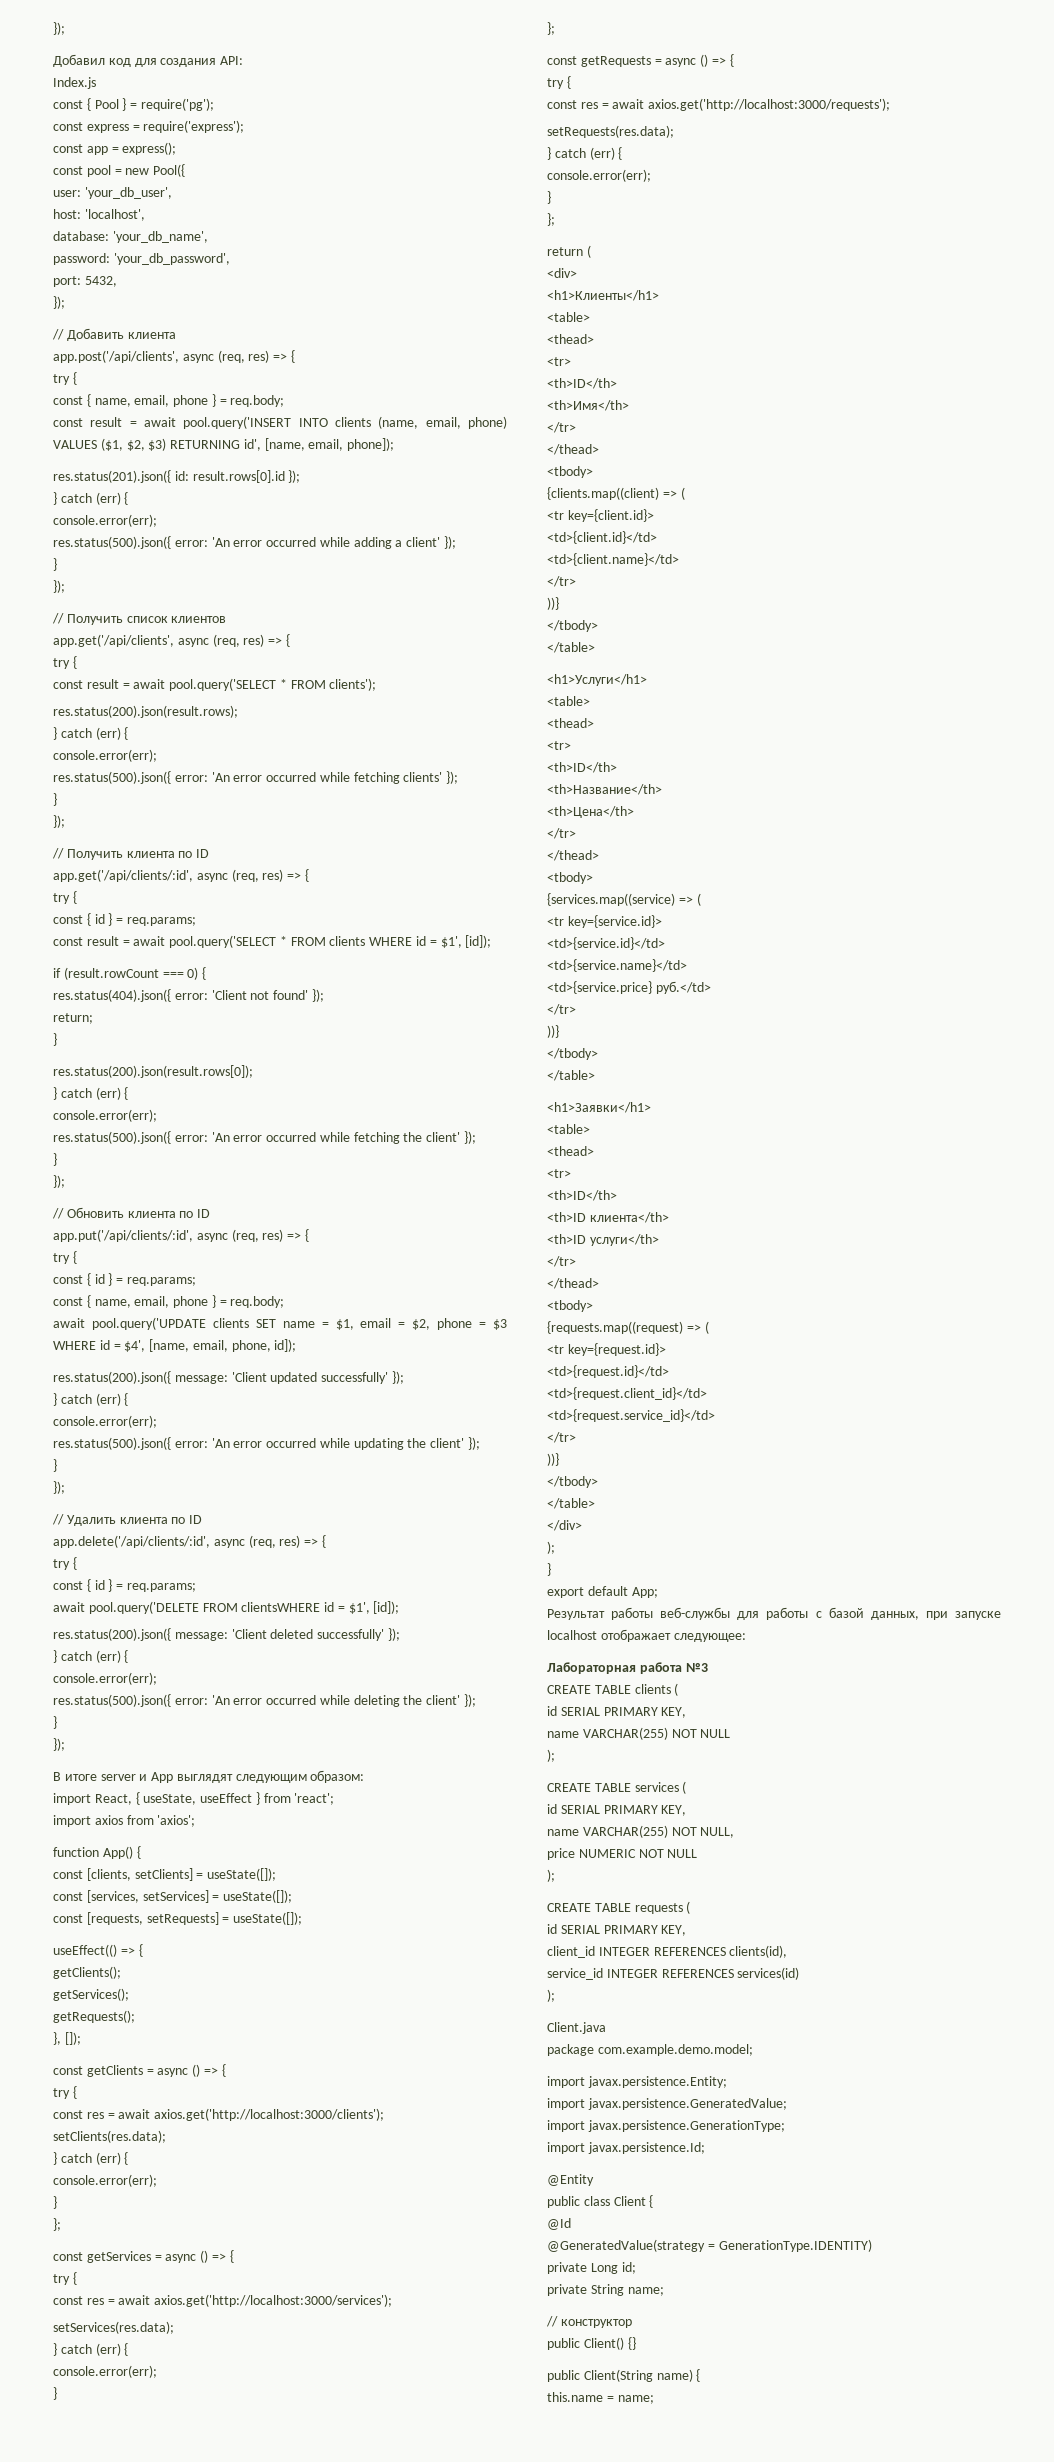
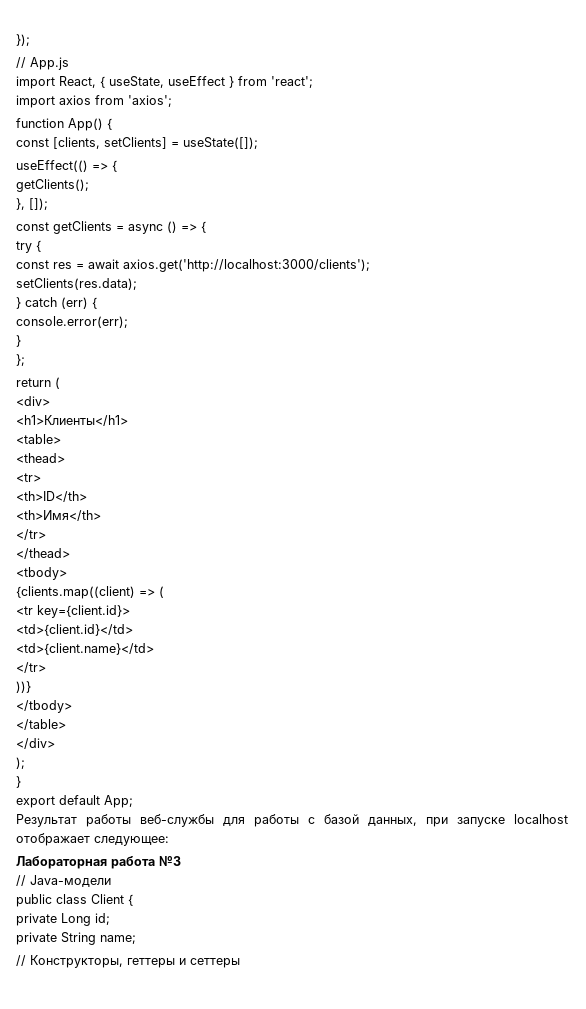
[53,22,65,35] [53,54,244,67] [53,77,96,89] [53,98,214,111] [53,120,245,133] [53,142,177,155] [53,164,186,177] [53,187,172,199] [53,209,145,221] [53,231,208,243] [53,253,230,265] [53,276,117,287] [53,296,65,309] [52,328,176,341] [53,350,295,363] [53,372,77,385] [53,394,285,407] [53,416,507,429] [53,438,395,451] [53,470,301,483] [53,492,129,505] [53,514,157,527] [53,536,457,549] [53,558,57,571] [53,580,65,593] [52,613,227,625] [53,634,290,647] [53,656,77,669] [53,678,377,691] [53,705,238,718] [53,727,129,740] [53,749,157,762] [53,771,459,784] [53,793,57,806] [53,815,65,828] [52,848,210,860] [53,869,309,882] [53,891,77,904] [53,913,196,926] [53,935,492,948] [53,967,207,980] [53,989,324,1002] [53,1013,93,1024] [53,1033,57,1046] [53,1065,253,1078] [53,1087,129,1100] [53,1109,157,1122] [53,1131,477,1144] [53,1153,57,1166] [53,1175,65,1188] [52,1207,211,1219] [53,1229,309,1242] [53,1251,77,1264] [53,1273,196,1286] [53,1295,285,1308] [53,1317,508,1330] [53,1339,297,1352] [53,1371,404,1384] [53,1393,129,1406] [53,1415,157,1428] [53,1437,481,1450] [53,1459,57,1472] [53,1481,65,1494] [52,1514,203,1526] [53,1535,326,1548] [53,1557,77,1570] [53,1579,196,1592] [53,1601,400,1614] [53,1628,400,1641] [53,1650,129,1663] [53,1672,157,1685] [53,1694,477,1707] [53,1716,57,1729] [53,1738,65,1751] [53,1770,365,1783] }); // Добавил код для создания API: // Index.js // const { Pool } = require('pg'); // const express = require('express'); // const app = express(); // const pool = new Pool({ // user: 'your_db_user', // host: 'localhost', // database: 'your_db_name', // password: 'your_db_password', // port: 5432, // }); // // Добавить клиента // app.post('/api/clients', async (req, res) => { // try { // const { name, email, phone } = req.body; // const result = await pool.query('INSERT INTO clients (name, email, phone) VALUES ($1, $2, $3) RETURNING id', [name, email, phone]); // res.status(201).json({ id: result.rows[0].id }); // } catch (err) { // console.error(err); // res.status(500).json({ error: 'An error occurred while adding a client' }); // } // }); // // Получить список клиентов // app.get('/api/clients', async (req, res) => { // try { // const result = await pool.query('SELECT * FROM clients'); // res.status(200).json(result.rows); // } catch (err) { // console.error(err); // res.status(500).json({ error: 'An error occurred while fetching clients' }); // } // }); // // Получить клиента по ID // app.get('/api/clients/:id', async (req, res) => { // try { // const { id } = req.params; // const result = await pool.query('SELECT * FROM clients WHERE id = $1', [id]); // if (result.rowCount === 0) { // res.status(404).json({ error: 'Client not found' }); // return; // } // res.status(200).json(result.rows[0]); // } catch (err) { // console.error(err); // res.status(500).json({ error: 'An error occurred while fetching the client' }); // } // }); // // Обновить клиента по ID // app.put('/api/clients/:id', async (req, res) => { // try { // const { id } = req.params; // const { name, email, phone } = req.body; // await pool.query('UPDATE clients SET name = $1, email = $2, phone = $3 WHERE id = $4', [name, email, phone, id]); // res.status(200).json({ message: 'Client updated successfully' }); // } catch (err) { // console.error(err); // res.status(500).json({ error: 'An error occurred while updating the client' }); // } // }); // // Удалить клиента по ID // app.delete('/api/clients/:id', async (req, res) => { // try { // const { id } = req.params; // await pool.query('DELETE FROM clientsWHERE id = $1', [id]); // res.status(200).json({ message: 'Client deleted successfully' }); // } catch (err) { // console.error(err); // res.status(500).json({ error: 'An error occurred while deleting the client' }); // } // }); // В итоге server и App выглядят следующим образом: -> [16,34,30,46] [16,57,69,70] }); // // App.js
[53,1890,293,1903] [53,1912,303,1925] // const [services, setServices] = useState([]); // const [requests, setRequests] = useState([]); -> (258, 143) none
[53,1988,129,2001] [53,2010,135,2023] // getServices(); // getRequests(); -> (89, 185) none
[53,2250,234,2263] [53,2272,77,2285] [53,2294,393,2307] [53,2321,174,2334] [53,2343,129,2356] [53,2365,157,2378] [53,2387,57,2400] [547,22,555,35] [547,54,734,67] [547,76,571,89] [547,98,891,111] [547,125,674,138] [547,147,623,160] [547,169,651,182] [547,191,551,204] [547,213,555,226] // const getServices = async () => { // try { // const res = await axios.get('http://localhost:3000/services'); // setServices(res.data); // } catch (err) { // console.error(err); // } // }; // const getRequests = async () => { // try { // const res = await axios.get('http://localhost:3000/requests'); // setRequests(res.data); // } catch (err) { // console.error(err); // } // }; -> (25, 360) none
[547,674,647,686] [547,696,590,706] [547,718,594,728] [547,741,571,750] [547,762,617,773] [547,784,662,795] [547,806,634,818] [547,828,576,839] [547,850,599,861] [547,872,593,884] [547,893,701,906] [547,915,662,928] [547,937,665,950] [547,959,687,972] [547,981,711,994] [547,1004,576,1015] [547,1025,559,1038] [547,1048,598,1060] [547,1070,595,1081] [547,1102,651,1113] [547,1124,590,1134] [547,1146,594,1156] [547,1169,571,1178] [547,1190,617,1201] [547,1212,669,1223] [547,1234,659,1246] [547,1256,576,1267] [547,1278,599,1289] [547,1300,593,1312] [547,1321,709,1334] [547,1343,666,1356] [547,1365,669,1378] [547,1387,707,1400] [547,1409,715,1422] [547,1432,576,1443] [547,1453,559,1466] [547,1476,598,1488] [547,1498,595,1509] // <h1>Услуги</h1> // <table> // <thead> // <tr> // <th>ID</th> // <th>Название</th> // <th>Цена</th> // </tr> // </thead> // <tbody> // {services.map((service) => ( // <tr key={service.id}> // <td>{service.id}</td> // <td>{service.name}</td> // <td>{service.price} руб.</td> // </tr> // ))} // </tbody> // </table> // <h1>Заявки</h1> // <table> // <thead> // <tr> // <th>ID</th> // <th>ID клиента</th> // <th>ID услуги</th> // </tr> // </thead> // <tbody> // {requests.map((request) => ( // <tr key={request.id}> // <td>{request.id}</td> // <td>{request.client_id}</td> // <td>{request.service_id}</td> // </tr> // ))} // </tbody> // </table> -> (66, 724) none
[547,1683,679,1696] [547,1706,687,1718] [547,1727,731,1740] [547,1749,555,1762] [547,1781,687,1794] [547,1804,687,1816] [547,1825,735,1838] [547,1848,698,1860] [547,1869,555,1882] [547,1901,691,1914] [547,1924,687,1936] [547,1945,788,1958] [547,1967,800,1980] [547,1989,555,2002] [547,2022,606,2034] [547,2044,753,2056] [547,2076,727,2088] [547,2098,787,2110] [547,2120,785,2132] [547,2142,705,2154] [547,2174,594,2186] CREATE TABLE clients ( // id SERIAL PRIMARY KEY, // name VARCHAR(255) NOT NULL // ); // CREATE TABLE services ( // id SERIAL PRIMARY KEY, // name VARCHAR(255) NOT NULL, // price NUMERIC NOT NULL // ); // CREATE TABLE requests ( // id SERIAL PRIMARY KEY, // client_id INTEGER REFERENCES clients(id), // service_id INTEGER REFERENCES services(id) // ); // Client.java // package com.example.demo.model; // import javax.persistence.Entity; // import javax.persistence.GeneratedValue; // import javax.persistence.GenerationType; // import javax.persistence.Id; // @Entity -> [16,875,111,887] // Java-модели
[547,2218,571,2230] [547,2239,872,2252] // @Id // @GeneratedValue(strategy = GenerationType.IDENTITY) -> (133, 900) none
[560,2319,632,2328] [547,2337,636,2350] [547,2369,701,2382] [547,2392,654,2404] конструктор // public Client() {} // public Client(String name) { // this.name = name; -> [30,955,240,968] Конструкторы, геттеры и сеттеры

